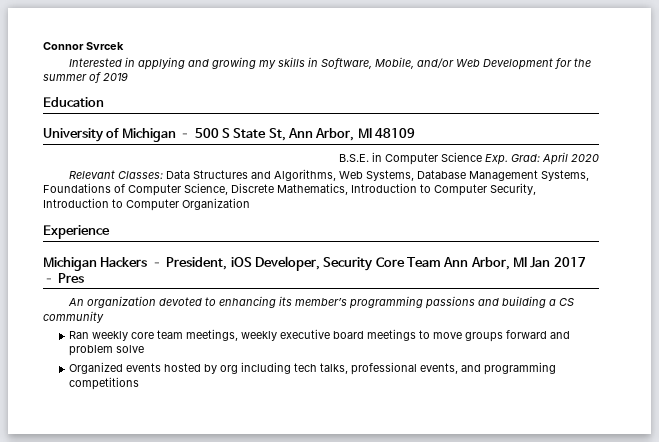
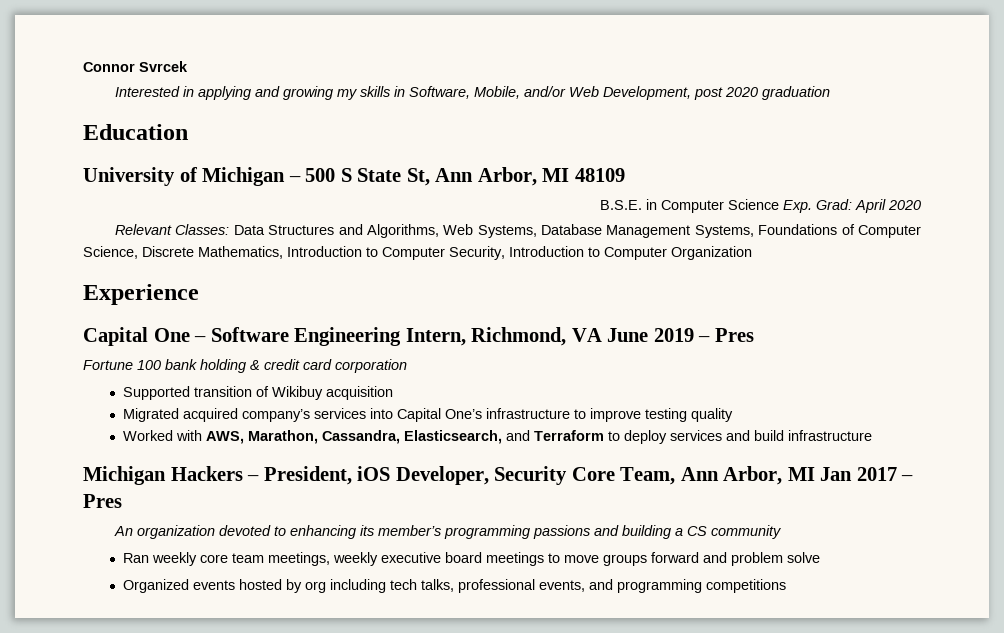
[482,58,591,70] [43,72,128,83] Development for the summer of 2019 -> [603,86,831,100] Development, post 2020 graduation
(110, 232) none -> [83,327,754,346] [83,359,407,373] [122,386,393,400] [122,408,733,422] [122,430,872,444] // Capital One – Software Engineering Intern, Richmond, VA June 2019 – Pres // Fortune 100 bank holding & credit card corporation // Supported transition of Wikibuy acquisition // Migrated acquired company’s services into Capital One’s infrastructure to improve testing quality // Worked with AWS, Marathon, Cassandra, Elasticsearch, and Terraform to deploy services and build infrastructure
[407,257,441,267] Team -> [620,467,676,485] Team,

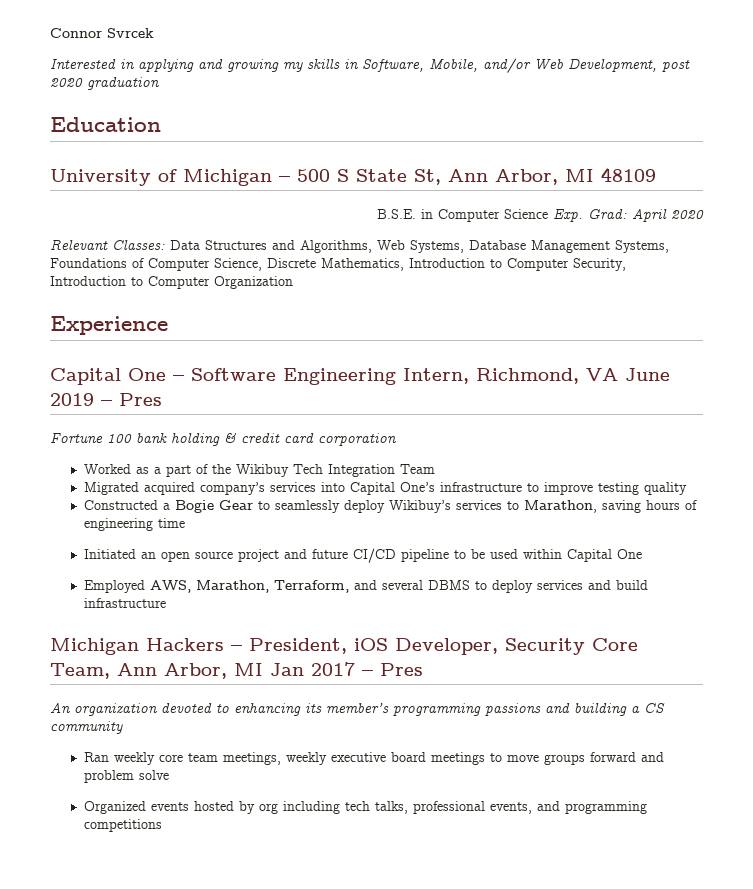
[122,386,393,400] Supported transition of Wikibuy acquisition -> [83,464,435,477] Worked as a part of the Wikibuy Tech Integration Team
[122,430,604,444] Worked with AWS, Marathon, Cassandra, Elasticsearch, and Terraform -> [83,500,697,513] [83,518,185,531] [83,548,642,563] [83,580,470,593] Constructed a Bogie Gear to seamlessly deploy Wikibuy’s services to Marathon, saving hours of engineering time // Initiated an open source project and future CI/CD pipeline to be used within Capital One // Employed AWS, Marathon, Terraform, and several DBMS

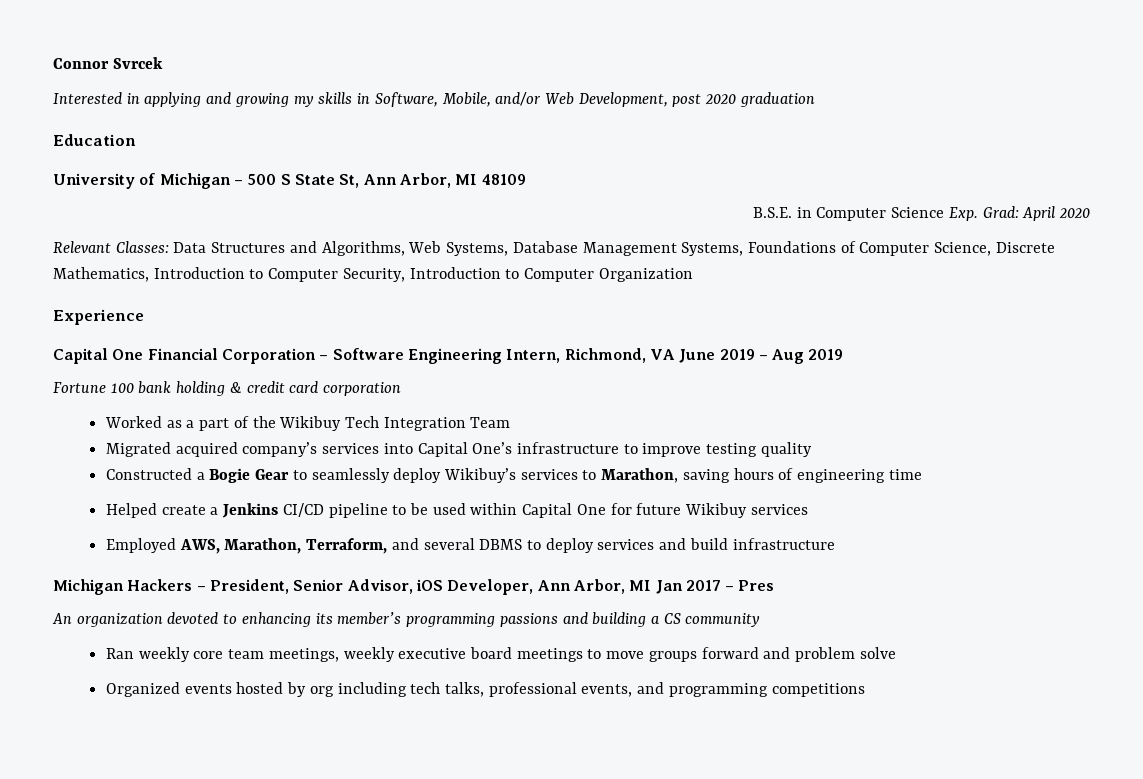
(166, 374) none -> [147,348,316,364] Financial Corporation
[119,393,162,406] Pres -> [772,349,844,364] Aug 2019
[83,549,348,562] Initiated an open source project and future -> [105,503,279,518] Helped create a Jenkins
(642, 554) none -> [610,503,808,518] for future Wikibuy services
[354,638,638,655] [50,663,110,679] iOS Developer, Security Core Team, -> [293,579,534,595] Senior Advisor, iOS Developer,

